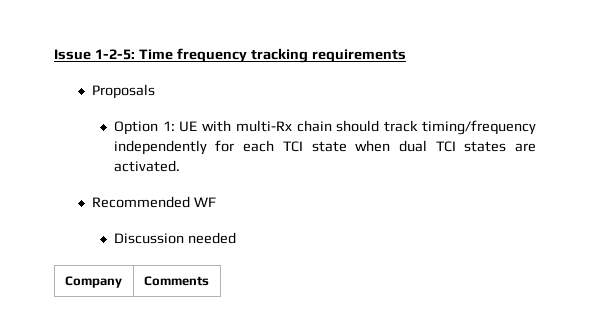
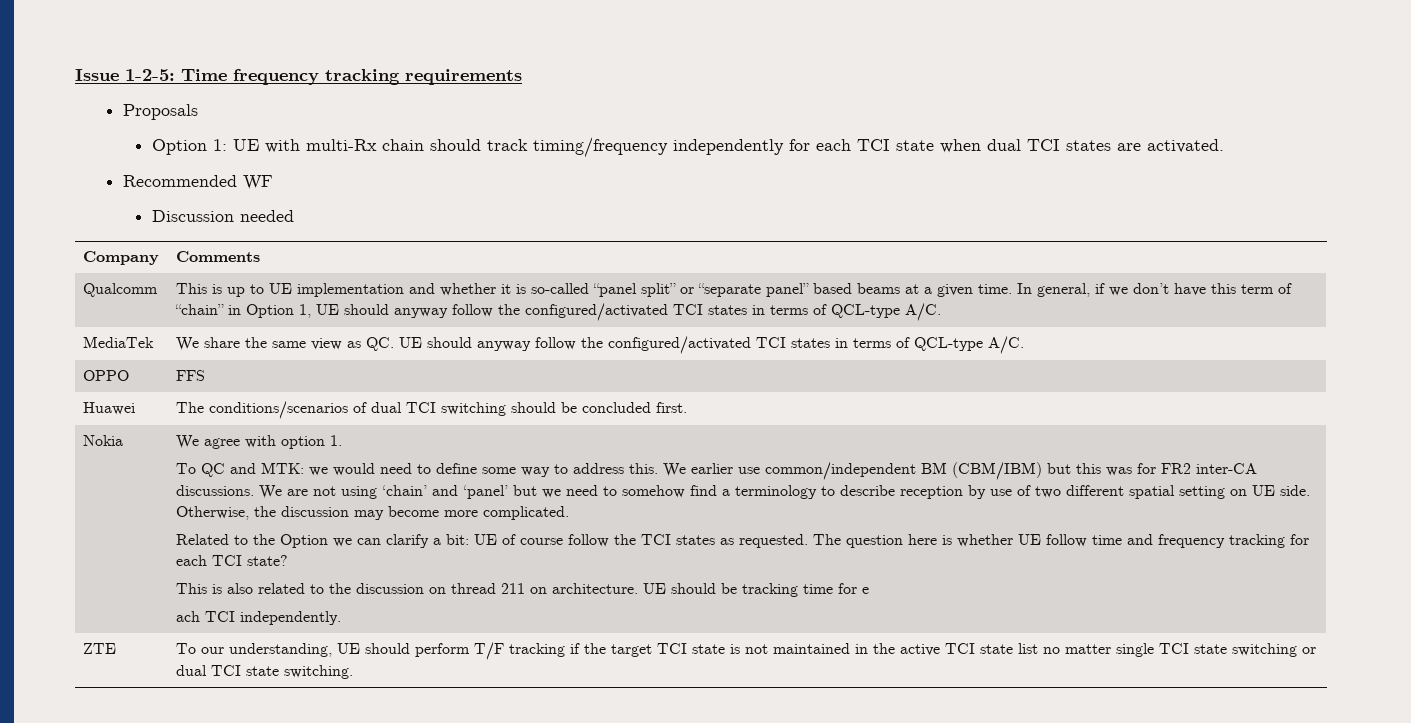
(209, 281) none -> [83,283,159,297] [176,283,1293,297] [175,303,942,321] [83,336,155,348] [176,336,1025,354] [83,370,130,381] [176,370,206,381] [83,402,136,415] [176,401,688,419] [83,435,124,446] [176,435,343,449] [176,462,1258,480] [176,485,1311,499] [176,506,570,520] [176,534,1310,548] [176,555,289,566] [176,583,870,597] [176,611,342,625] [83,643,117,654] [176,642,1317,660] [176,665,354,679] // Qualcomm | This is up to UE implementation and whether it is so-called “panel split” or “separate panel” based beams at a given time. In general, if we don’t have this term of “chain” in Option 1, UE should anyway follow the configured/activated TCI states in terms of QCL-type A/C. // MediaTek | We share the same view as QC. UE should anyway follow the configured/activated TCI states in terms of QCL-type A/C. // OPPO | FFS // Huawei | The conditions/scenarios of dual TCI switching should be concluded first. // Nokia | We agree with option 1. // To QC and MTK: we would need to define some way to address this. We earlier use common/independent BM (CBM/IBM) but this was for FR2 inter-CA discussions. We are not using ‘chain’ and ‘panel’ but we need to somehow find a terminology to describe reception by use of two different spatial setting on UE side. Otherwise, the discussion may become more complicated. // Related to the Option we can clarify a bit: UE of course follow the TCI states as requested. The question here is whether UE follow time and frequency tracking for each TCI state? // This is also related to the discussion on thread 211 on architecture. UE should be tracking time for e // ach TCI independently. // ZTE | To our understanding, UE should perform T/F tracking if the target TCI state is not maintained in the active TCI state list no matter single TCI state switching or dual TCI state switching.

